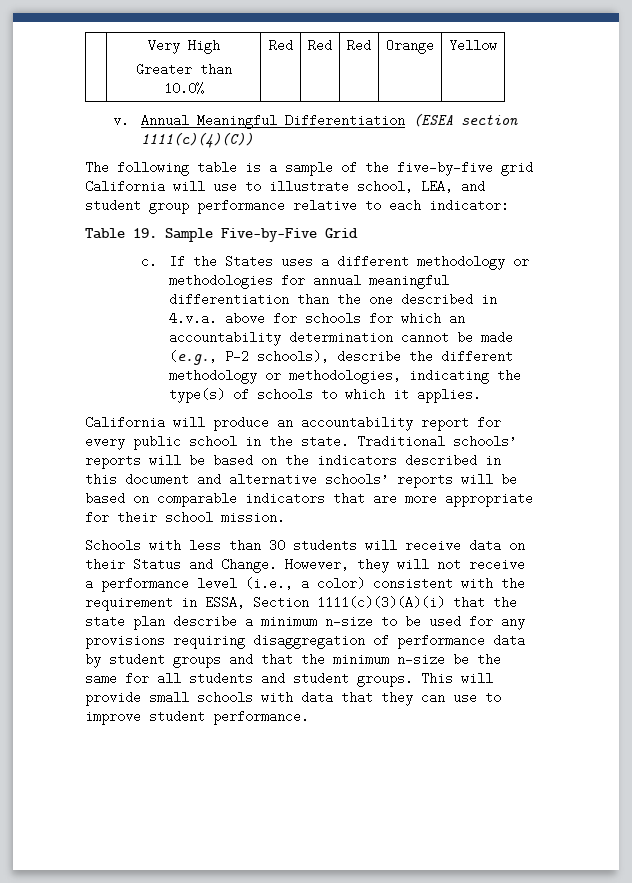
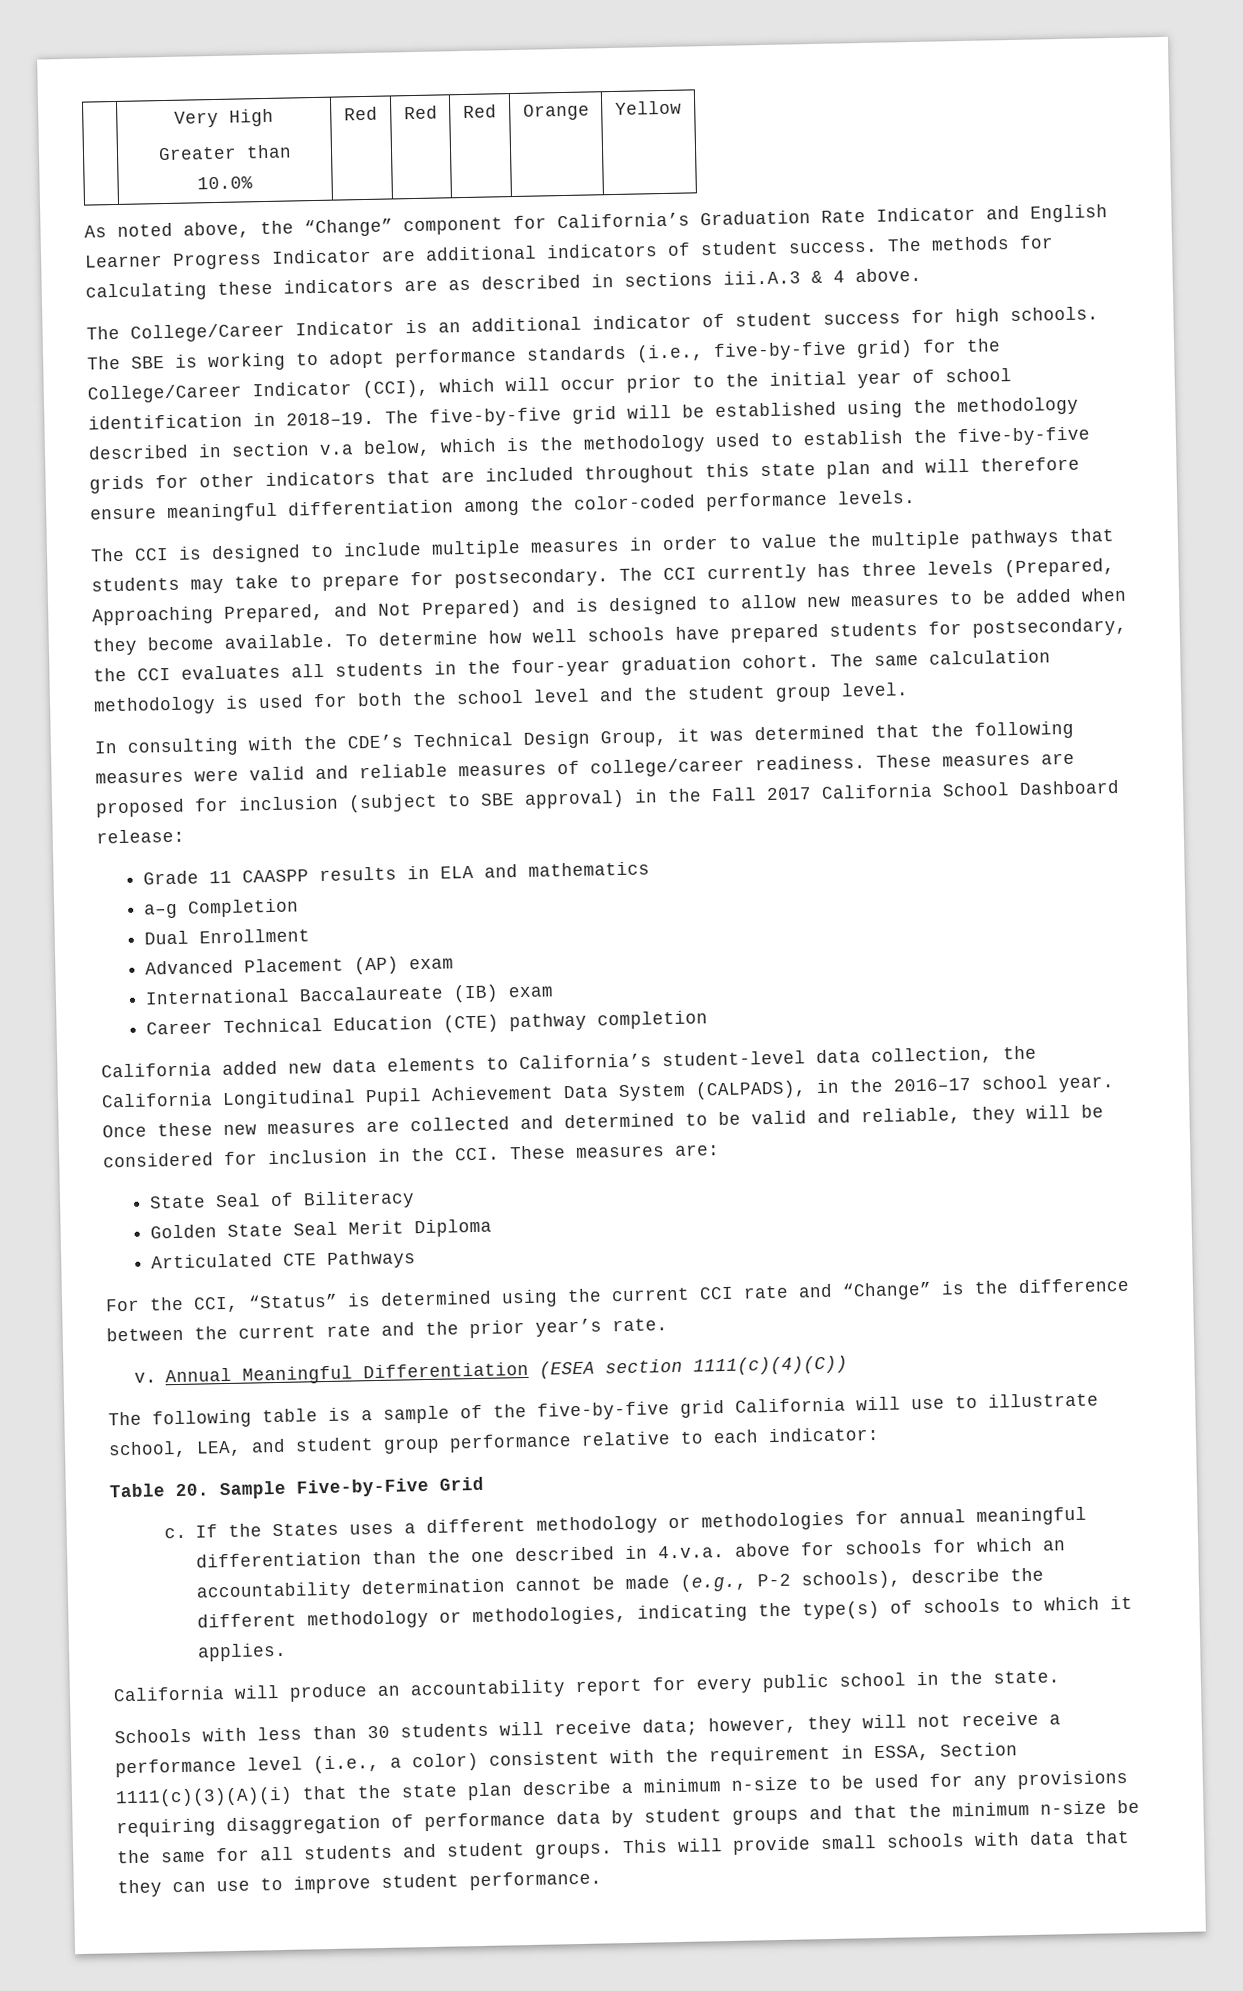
(497, 45) none -> [84,204,1108,239] [85,235,1054,270] [85,267,922,302] [86,306,1099,343] [87,338,1001,372] [87,368,1012,404] [88,396,1079,430] [88,426,1091,460] [89,456,1080,494] [90,490,916,523] [90,528,1114,564] [91,558,1115,594] [92,587,1127,626] [92,617,1127,656] [93,649,1051,682] [93,682,909,716] [94,720,1074,757] [95,752,1075,784] [95,779,1120,818] [96,828,185,844] [143,861,651,885] [144,898,300,919] [144,928,311,945] [145,956,455,975] [145,984,555,1005] [146,1010,709,1035] [101,1045,1037,1078] [101,1075,1115,1110] [102,1104,1104,1138] [103,1144,720,1168] [149,1190,416,1210] [150,1218,493,1239] [151,1250,417,1269] [105,1277,1130,1313] [106,1318,668,1342] // As noted above, the “Change” component for California’s Graduation Rate Indicator and English Learner Progress Indicator are additional indicators of student success. The methods for calculating these indicators are as described in sections iii.A.3 & 4 above. // The College/Career Indicator is an additional indicator of student success for high schools. The SBE is working to adopt performance standards (i.e., five-by-five grid) for the College/Career Indicator (CCI), which will occur prior to the initial year of school identification in 2018–19. The five-by-five grid will be established using the methodology described in section v.a below, which is the methodology used to establish the five-by-five grids for other indicators that are included throughout this state plan and will therefore ensure meaningful differentiation among the color-coded performance levels. // The CCI is designed to include multiple measures in order to value the multiple pathways that students may take to prepare for postsecondary. The CCI currently has three levels (Prepared, Approaching Prepared, and Not Prepared) and is designed to allow new measures to be added when they become available. To determine how well schools have prepared students for postsecondary, the CCI evaluates all students in the four-year graduation cohort. The same calculation methodology is used for both the school level and the student group level. // In consulting with the CDE’s Technical Design Group, it was determined that the following measures were valid and reliable measures of college/career readiness. These measures are proposed for inclusion (subject to SBE approval) in the Fall 2017 California School Dashboard release: // Grade 11 CAASPP results in ELA and mathematics // a–g Completion // Dual Enrollment // Advanced Placement (AP) exam // International Baccalaureate (IB) exam // Career Technical Education (CTE) pathway completion // California added new data elements to California’s student-level data collection, the California Longitudinal Pupil Achievement Data System (CALPADS), in the 2016–17 school year. Once these new measures are collected and determined to be valid and reliable, they will be considered for inclusion in the CCI. These measures are: // State Seal of Biliteracy // Golden State Seal Merit Diploma // Articulated CTE Pathways // For the CCI, “Status” is determined using the current CCI rate and “Change” is the difference between the current rate and the prior year’s rate.
[133,228,157,238] 19. -> [175,1483,209,1497] 20.
[357,435,517,448] [85,454,501,469] [85,473,517,488] [85,492,533,507] [85,511,285,524] Traditional schools’ reports will be based on the indicators described in this document and alternative schools’ reports will be based on comparable indicators that are more appropriate for their school mission. -> (1060, 1677) none
[469,539,525,552] [85,558,349,573] data on their Status and Change. However, -> [642,1716,797,1737] data; however,

